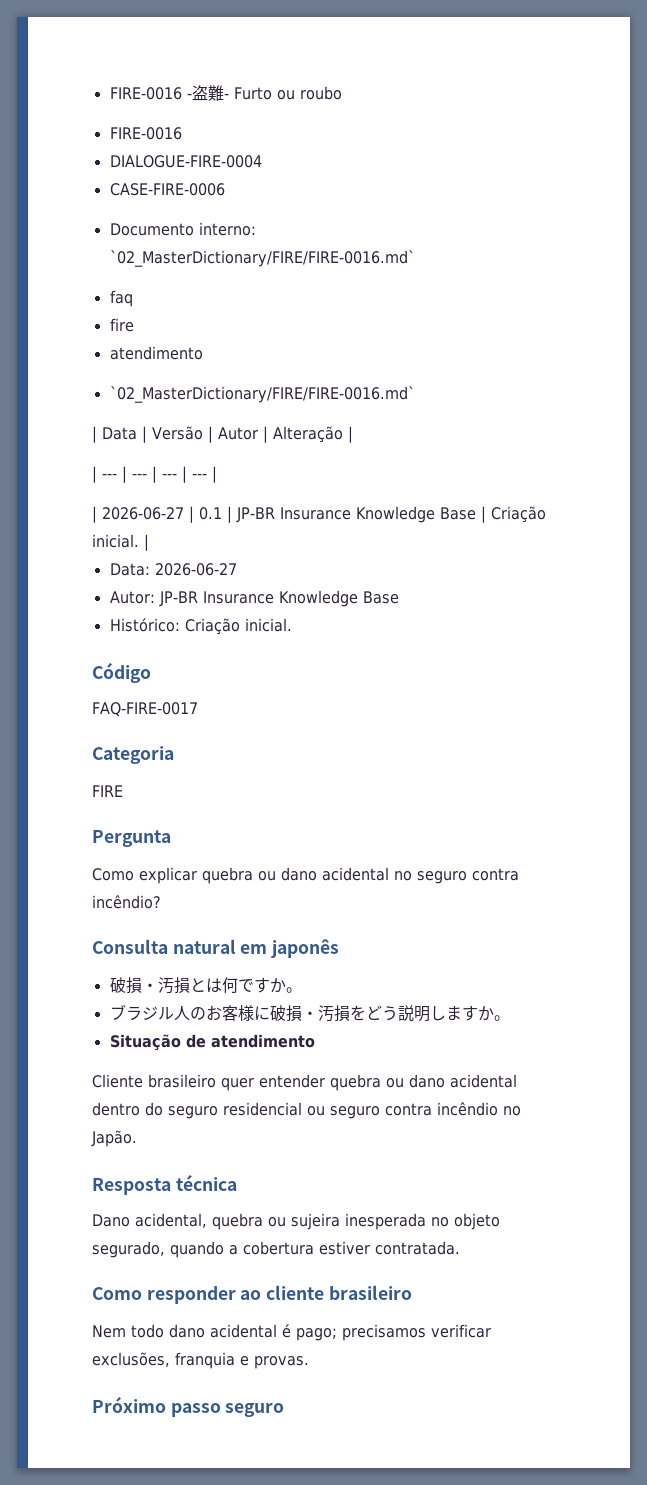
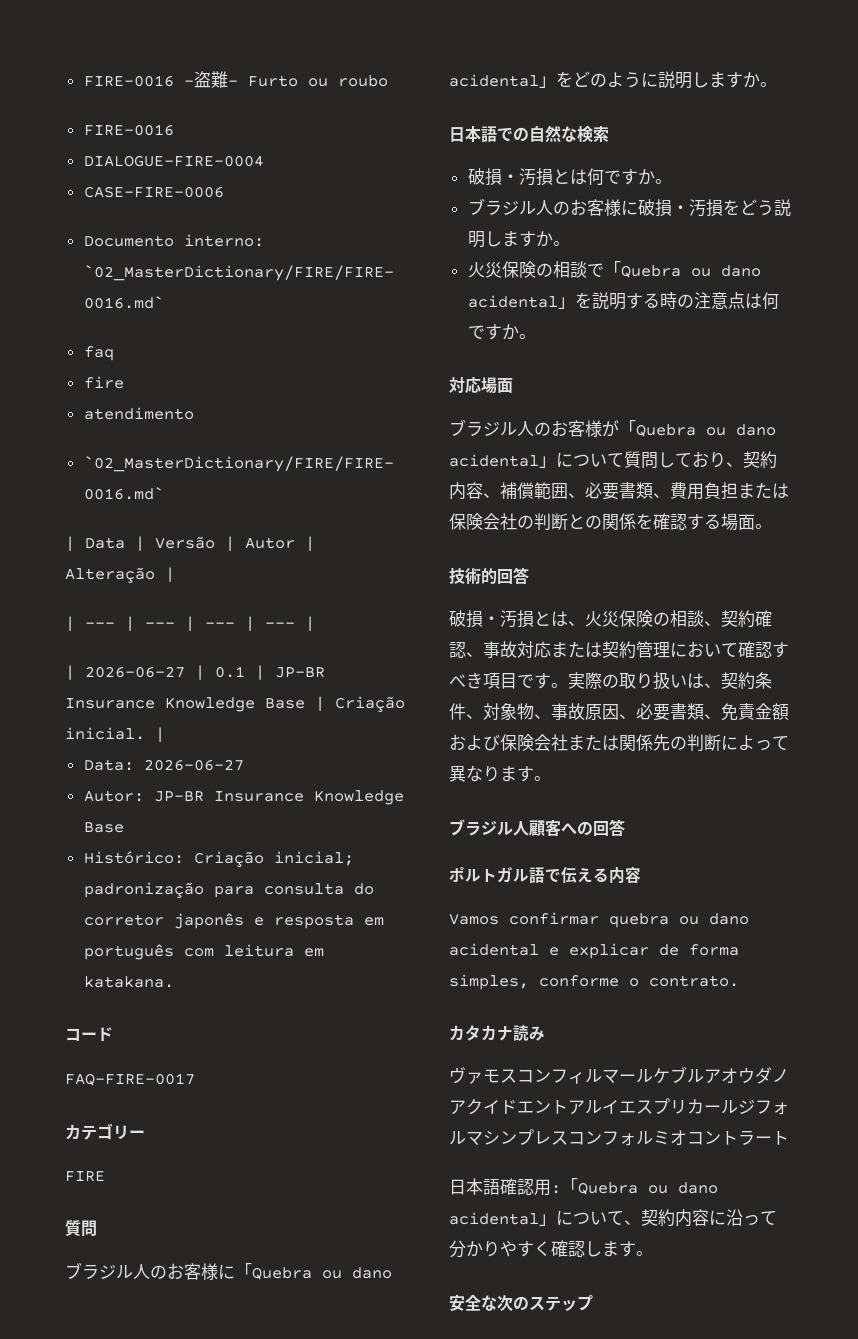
[244,618,292,632] [92,662,151,683] inicial. // Código -> [273,851,354,866] [83,882,374,898] [83,913,384,929] [83,944,324,960] [83,976,174,988] [65,1027,113,1041] inicial; padronização para consulta do corretor japonês e resposta em português com leitura em katakana. // コード
[92,746,174,764] Categoria -> [65,1123,145,1140] カテゴリー
[92,830,171,847] [92,867,519,884] [92,895,161,909] [92,939,340,958] Pergunta // Como explicar quebra ou dano acidental no seguro contra incêndio? // Consulta natural em japonês -> [65,1220,97,1237] [65,1262,392,1280] [449,71,777,89] [449,125,609,143] 質問 // ブラジル人のお客様に「Quebra ou dano acidental」をどのように説明しますか。 // 日本語での自然な検索
[109,1034,315,1051] [92,1074,517,1091] [92,1102,521,1119] [91,1130,137,1147] [92,1174,237,1195] [92,1213,500,1230] [92,1241,460,1258] [92,1285,412,1304] [92,1324,491,1341] [92,1352,309,1369] [92,1396,285,1417] Situação de atendimento // Cliente brasileiro quer entender quebra ou dano acidental dentro do seguro residencial ou seguro contra incêndio no Japão. // Resposta técnica // Dano acidental, quebra ou sujeira inesperada no objeto segurado, quando a cobertura estiver contratada. // Como responder ao cliente brasileiro // Nem todo dano acidental é pago; precisamos verificar exclusões, franquia e provas. // Próximo passo seguro -> [467,261,761,278] [467,292,779,310] [467,324,536,340] [449,377,513,394] [449,419,776,437] [449,451,777,469] [449,482,789,500] [449,513,772,531] [449,567,529,585] [449,610,772,628] [449,641,789,659] [449,672,772,690] [449,703,789,721] [449,734,789,751] [449,765,551,782] [449,819,625,837] [449,867,641,884] [449,912,749,928] [449,943,739,959] [449,974,739,990] [449,1025,545,1042] [449,1066,789,1084] [449,1098,789,1115] [449,1129,789,1146] [449,1178,718,1196] [449,1209,777,1227] [449,1240,653,1258] [449,1294,593,1311] 火災保険の相談で「Quebra ou dano acidental」を説明する時の注意点は何ですか。 // 対応場面 // ブラジル人のお客様が「Quebra ou dano acidental」について質問しており、契約内容、補償範囲、必要書類、費用負担または保険会社の判断との関係を確認する場面。 // 技術的回答 // 破損・汚損とは、火災保険の相談、契約確認、事故対応または契約管理において確認すべき項目です。実際の取り扱いは、契約条件、対象物、事故原因、必要書類、免責金額および保険会社または関係先の判断によって異なります。 // ブラジル人顧客への回答 // ポルトガル語で伝える内容 // Vamos confirmar quebra ou dano acidental e explicar de forma simples, conforme o contrato. // カタカナ読み // ヴァモスコンフィルマールケブルアオウダノアクイドエントアルイエスプリカールジフォルマシンプレスコンフォルミオコントラート // 日本語確認用:「Quebra ou dano acidental」について、契約内容に沿って分かりやすく確認します。 // 安全な次のステップ

